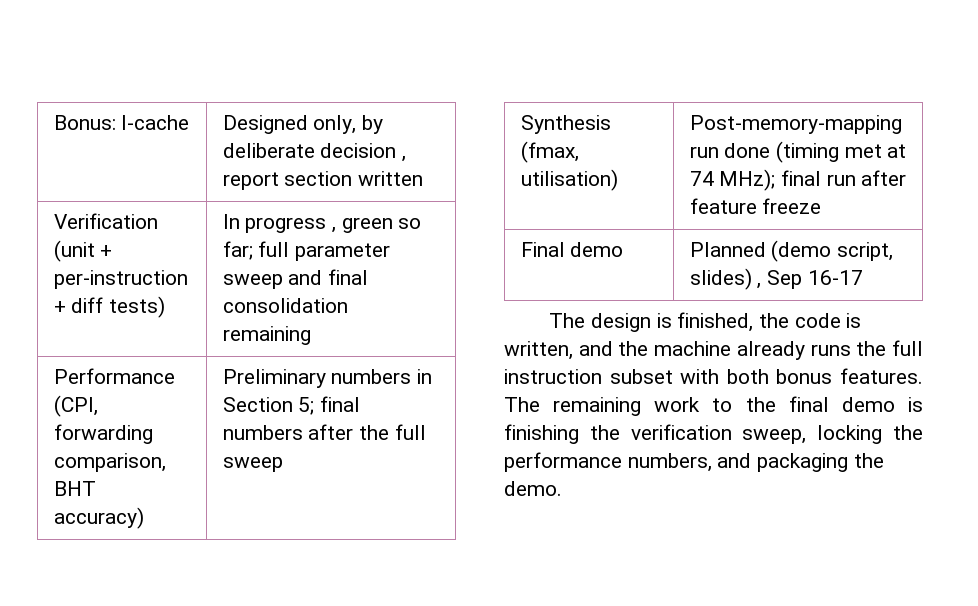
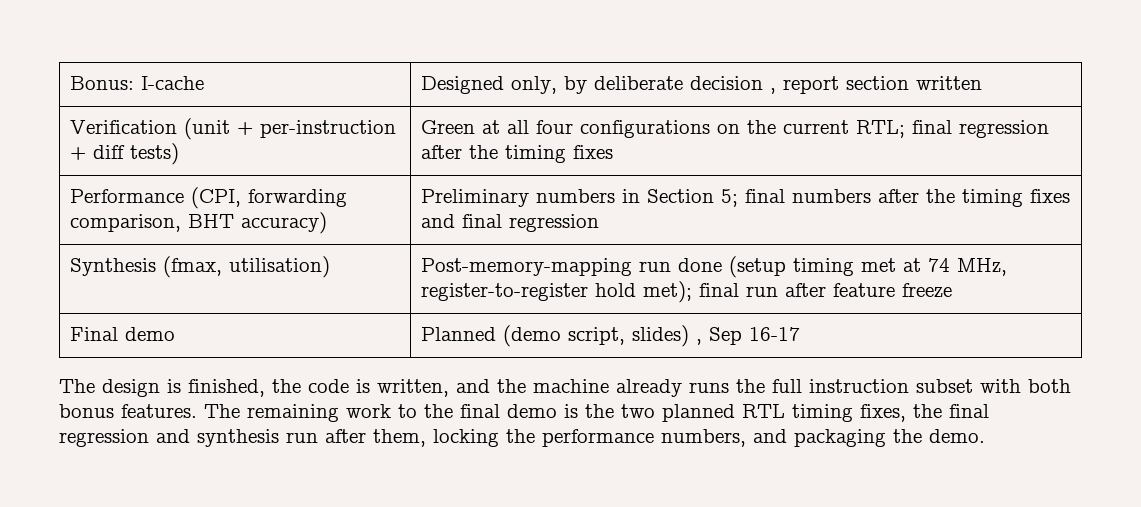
[222,214,422,233] [222,241,390,261] [222,269,368,289] [222,298,348,313] [222,326,311,345] In progress , green so far; full parameter sweep and final consolidation remaining -> [420,120,1049,138] [420,145,613,163] Green at all four configurations on the current RTL; final regression after the timing fixes
[394,424,426,440] [222,457,283,472] full sweep -> [961,189,1070,207] [420,214,599,232] timing fixes and final regression
[775,141,839,163] (timing -> [728,256,854,278] (setup timing
[719,169,776,191] MHz); -> [956,258,1007,276] [420,281,692,303] MHz, register-to-register hold met);
[504,424,807,444] finishing the verification sweep, -> [585,404,989,422] [59,429,426,447] the two planned RTL timing fixes, the final regression and synthesis run after them,

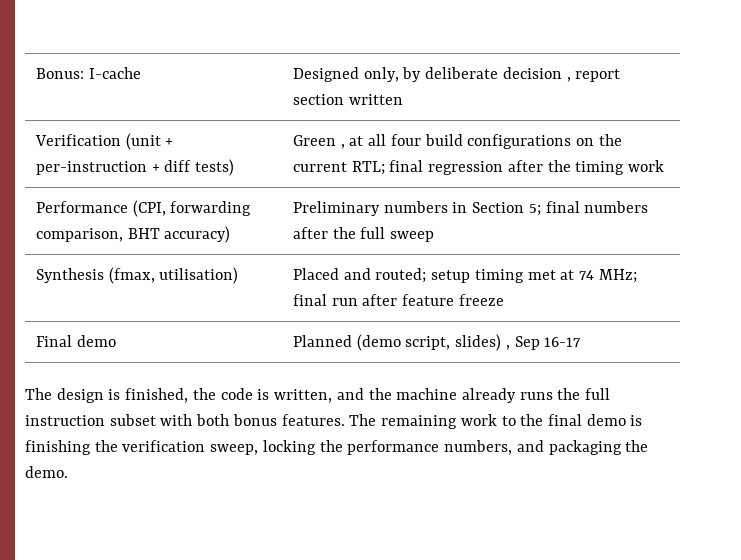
(475, 127) none -> [340,144,345,149] ,
(573, 127) none -> [424,134,463,146] build
[572,145,613,159] fixes -> [627,160,664,172] work
[961,189,1070,207] [420,214,599,232] [69,256,330,278] [420,256,1007,278] [420,281,692,303] timing fixes and final regression // Synthesis (fmax, utilisation) | Post-memory-mapping run done (setup timing met at 74 MHz, register-to-register hold met); -> [360,227,435,242] [35,267,239,284] [292,268,637,283] full sweep // Synthesis (fmax, utilisation) | Placed and routed; setup timing met at 74 MHz;
[585,404,989,422] [59,429,426,447] the two planned RTL timing fixes, the final regression and synthesis run after them, -> [25,440,259,455] finishing the verification sweep,

